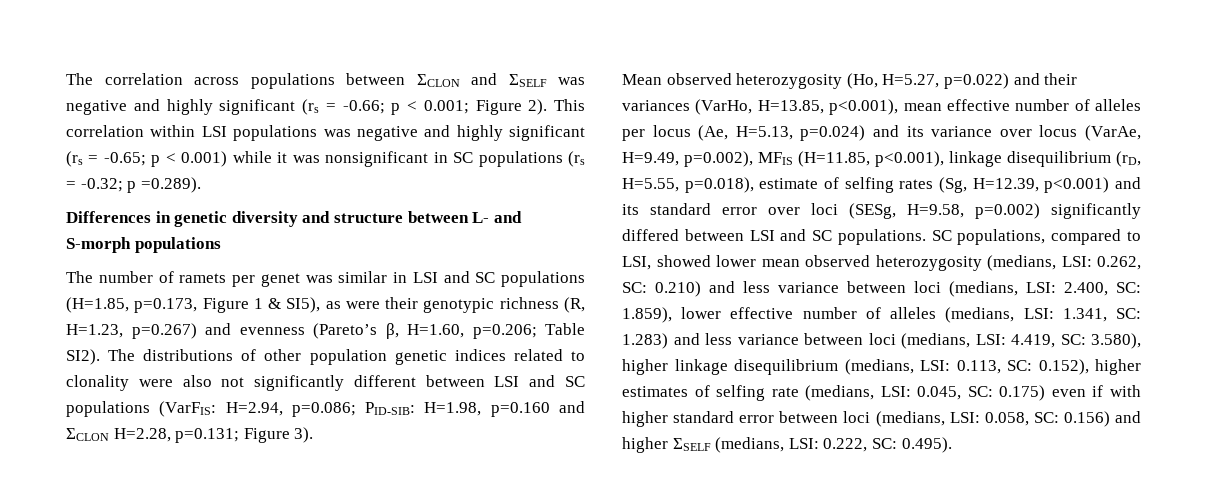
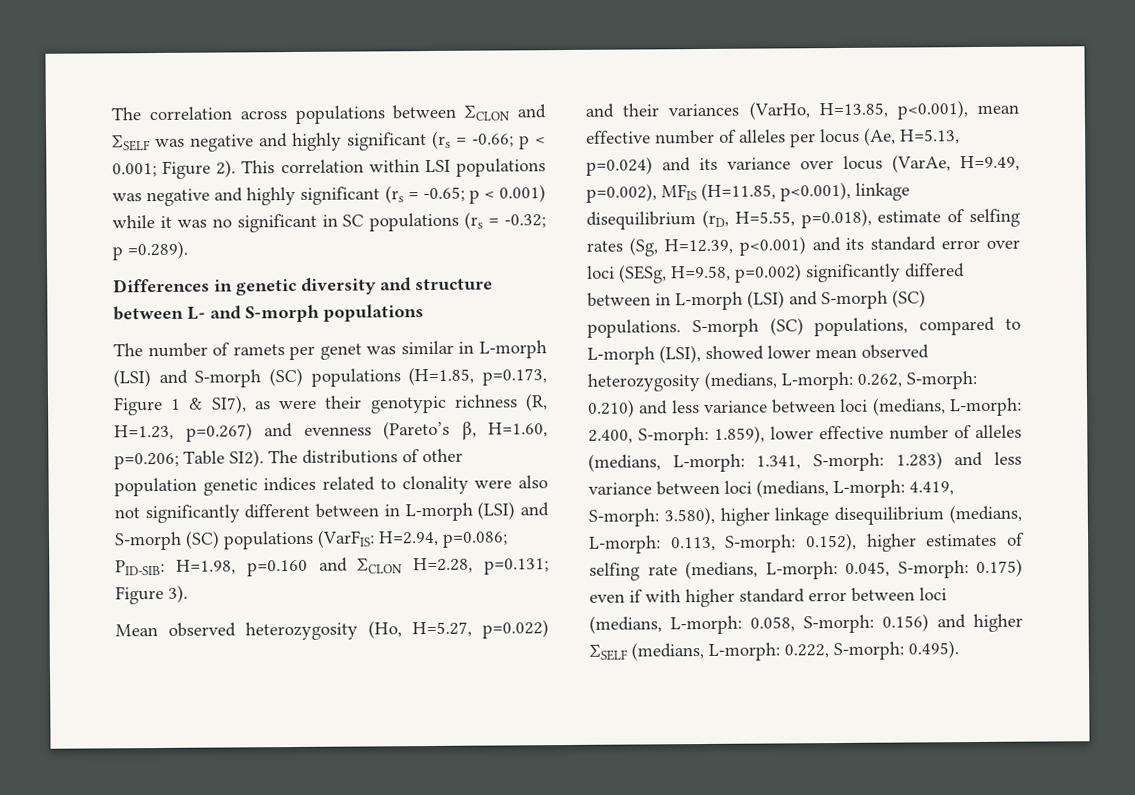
[325,151,429,167] nonsignificant -> [211,213,317,233] no significant
[412,271,496,283] LSI and SC -> [478,340,547,359] [113,367,303,388] L-morph (LSI) and S-morph (SC)
[286,297,321,313] SI5), -> [210,395,247,414] SI7),
[494,375,585,387] LSI and SC -> [383,501,549,522] [114,530,220,551] in L-morph (LSI) and S-morph (SC)
[749,229,952,245] LSI and SC populations. SC -> [655,289,926,311] [587,317,804,338] in L-morph (LSI) and S-morph (SC) populations. S-morph (SC)
[622,256,651,270] LSI, -> [587,345,701,365] L-morph (LSI),
[1061,256,1141,270] [622,282,647,293] LSI: 0.262, SC: -> [781,370,977,391] L-morph: 0.262, S-morph:
[1026,282,1141,296] LSI: 2.400, SC: -> [950,397,1022,417] [588,426,709,446] L-morph: 2.400, S-morph:
[1023,308,1141,322] LSI: 1.341, SC: -> [672,452,884,473] L-morph: 1.341, S-morph:
[975,334,1086,348] LSI: 4.419, SC: -> [833,479,954,499] [588,508,659,527] L-morph: 4.419, S-morph:
[920,360,1032,374] LSI: 0.113, SC: -> [589,534,797,554] L-morph: 0.113, S-morph:
[880,386,993,400] LSI: 0.045, SC: -> [765,560,969,580] L-morph: 0.045, S-morph:
[949,412,1059,426] LSI: 0.058, SC: -> [670,614,874,635] L-morph: 0.058, S-morph:
[788,438,897,452] LSI: 0.222, SC: -> [708,641,904,661] L-morph: 0.222, S-morph:

